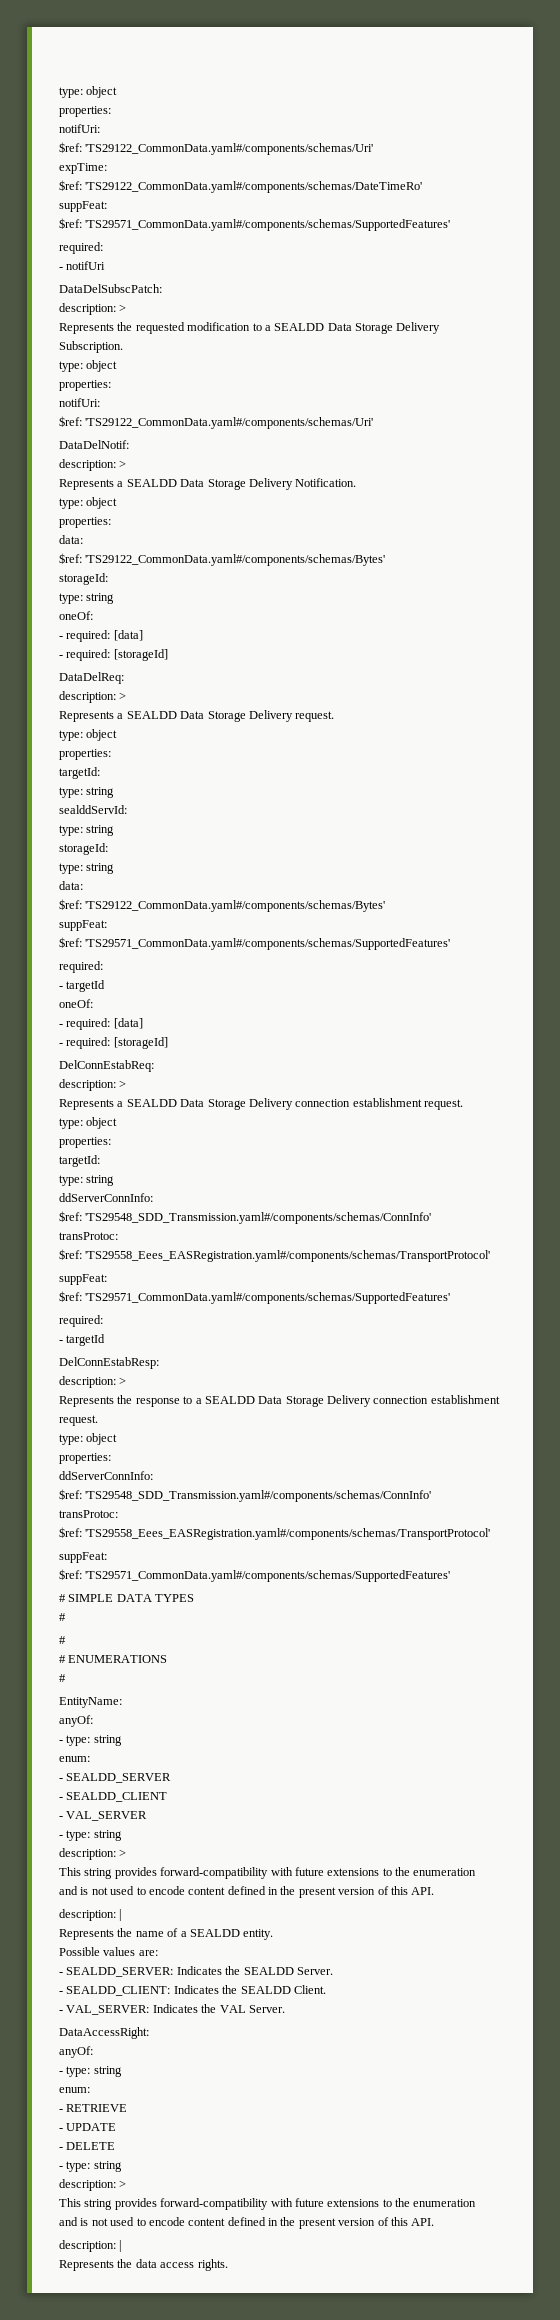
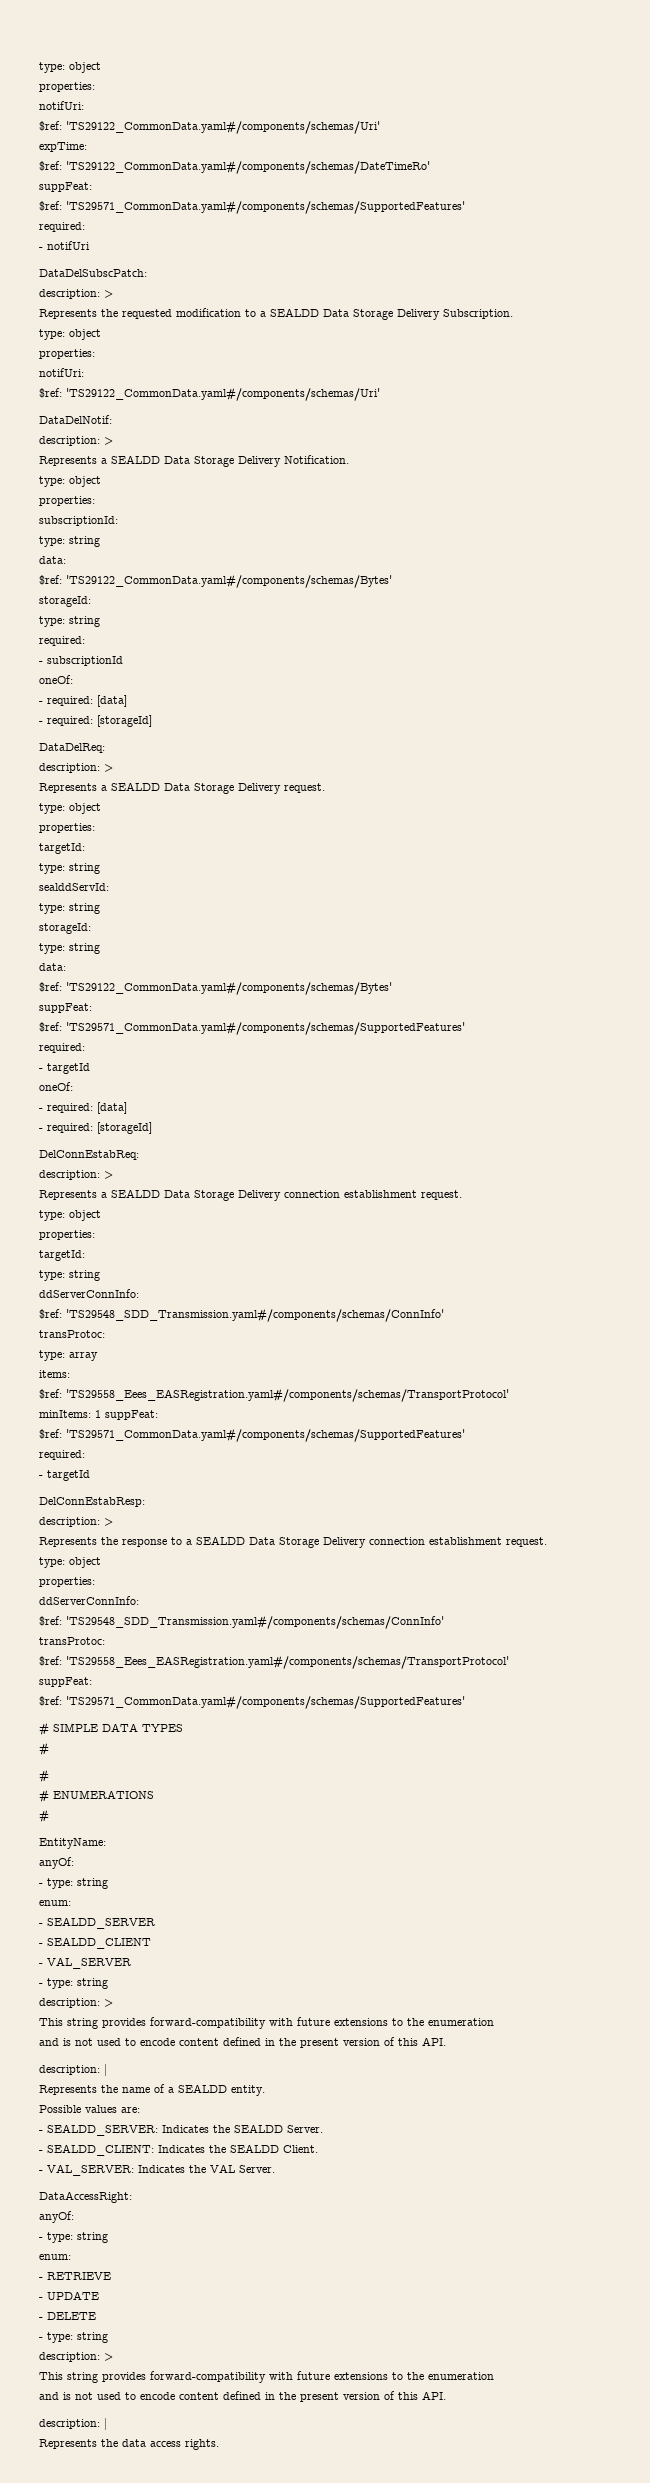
(111, 522) none -> [39,516,118,526] [39,536,100,547] // subscriptionId: // type: string
(115, 598) none -> [39,636,85,646] [39,656,123,666] // required: // - subscriptionId
[59,1249,491,1262] // $ref: 'TS29558_Eees_EASRegistration.yaml#/components/schemas/TransportProtocol' // -> [39,1350,98,1361] [39,1370,70,1378] [39,1388,509,1402] [39,1410,101,1418] // type: array // items: // $ref: 'TS29558_Eees_EASRegistration.yaml#/components/schemas/TransportProtocol' // minItems: 1

